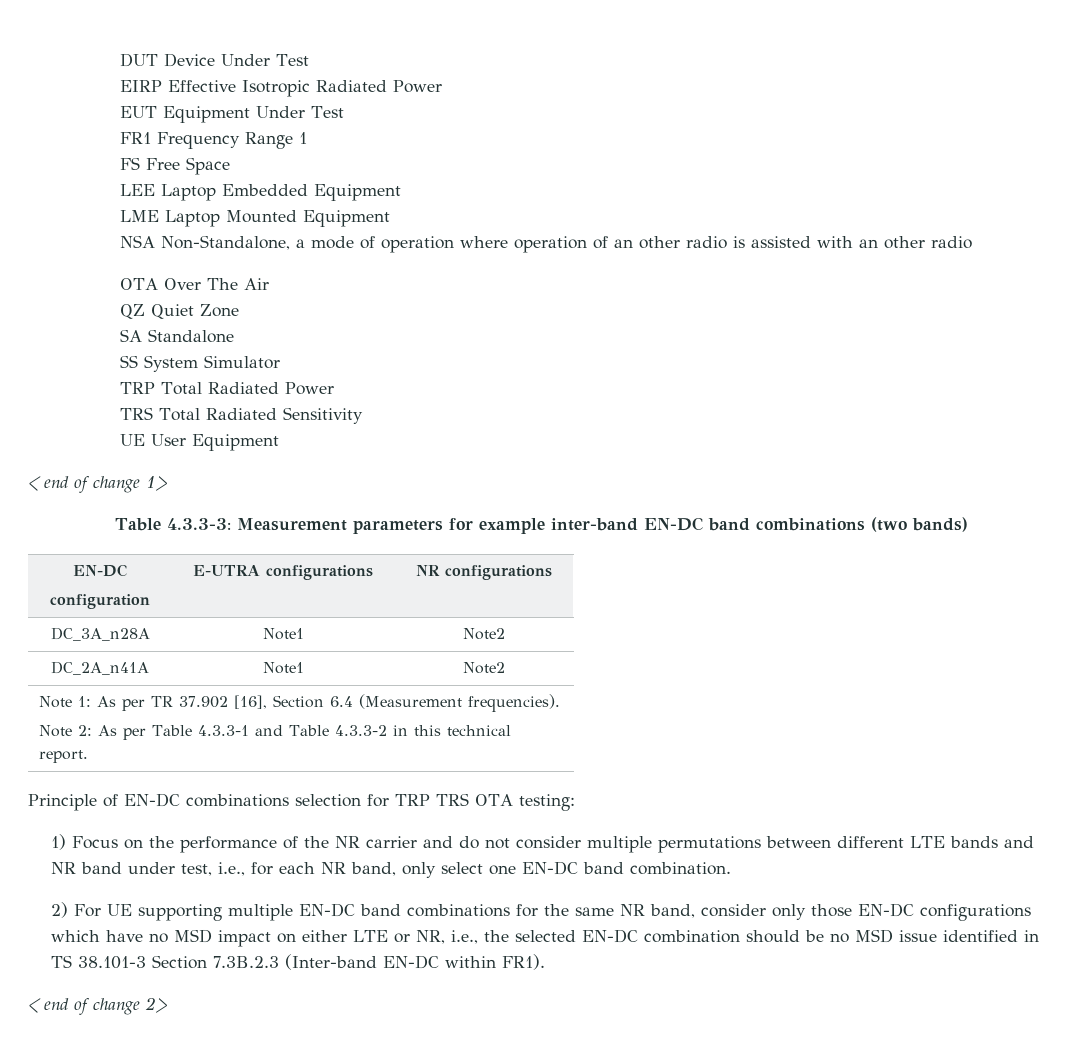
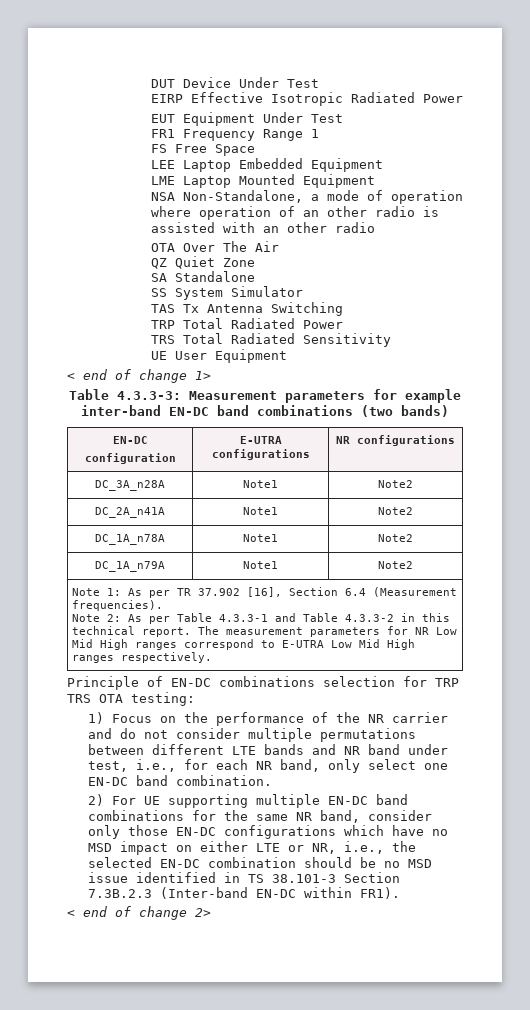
(280, 362) none -> [150,302,343,316] // TAS Tx Antenna Switching
(506, 668) none -> [95,534,165,545] [243,534,278,542] [378,534,413,542] [95,561,165,572] [243,561,278,569] [378,561,413,569] // DC_1A_n78A | Note1 | Note2 // DC_1A_n79A | Note1 | Note2
(89, 756) none -> [198,626,458,637] [72,639,416,650] [72,652,213,663] The measurement parameters for NR Low Mid High ranges correspond to E-UTRA Low Mid High ranges respectively.

